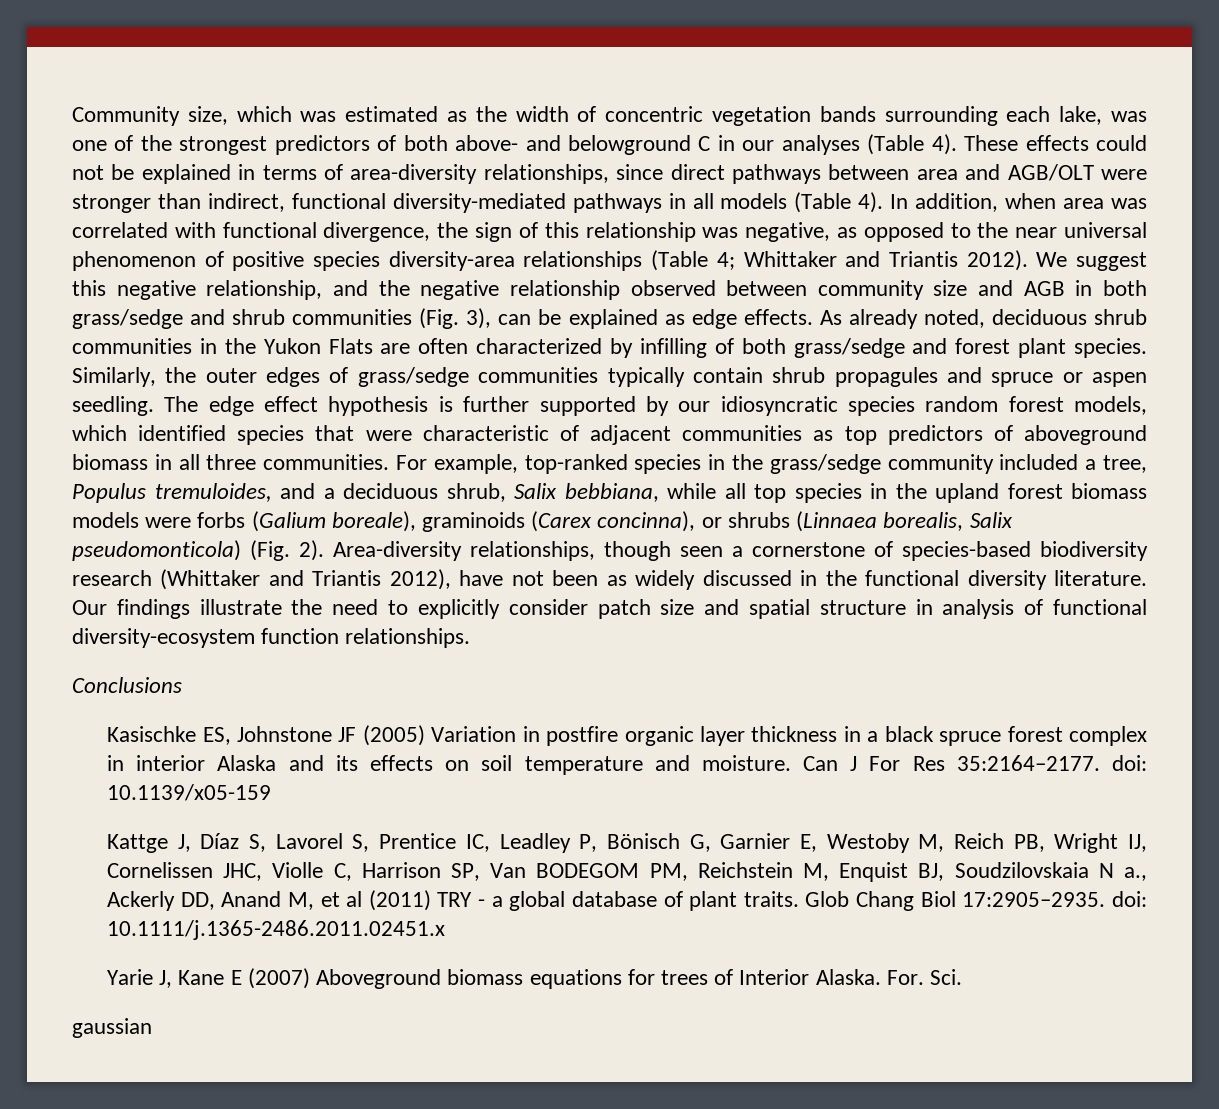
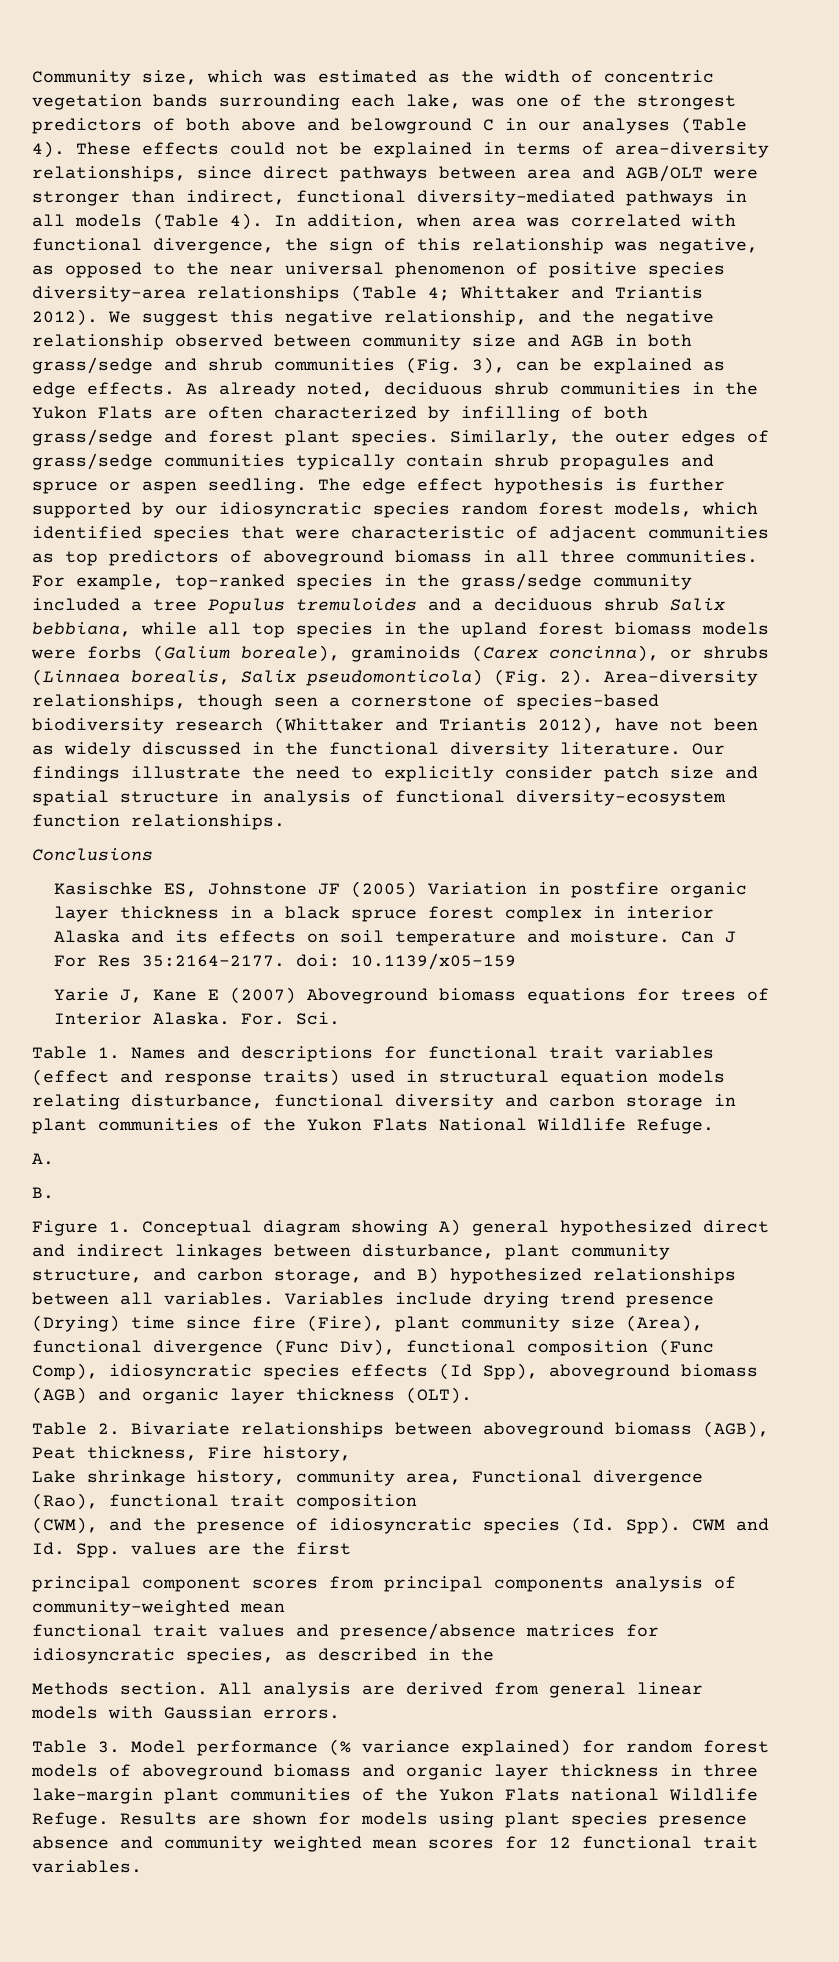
[455,135,519,151] above- -> [241,118,296,131] above
[1102,455,1147,473] [72,483,272,503] tree, Populus tremuloides, -> [153,598,417,614] tree Populus tremuloides
[446,483,506,502] shrub, -> [604,598,659,611] shrub
[107,833,1148,853] [107,862,1147,882] [107,890,1148,911] [107,920,446,940] // Kattge J, Díaz S, Lavorel S, Prentice IC, Leadley P, Bönisch G, Garnier E, Westoby M, Reich PB, Wright IJ, Cornelissen JHC, Violle C, Harrison SP, Van BODEGOM PM, Reichstein M, Enquist BJ, Soudzilovskaia N a., Ackerly DD, Anand M, et al (2011) TRY - a global database of plant traits. Glob Chang Biol 17:2905–2935. doi: 10.1111/j.1365-2486.2011.02451.x -> (516, 961) none
[72,1018,152,1038] gaussian -> [32,1046,714,1062] [32,1069,725,1086] [32,1094,736,1110] [32,1118,714,1134] [32,1153,54,1165] [32,1187,54,1199] [32,1219,769,1236] [32,1244,670,1260] [32,1267,736,1284] [32,1292,714,1308] [32,1315,703,1332] [32,1339,714,1356] [32,1363,758,1380] [32,1387,472,1404] [32,1421,769,1438] [32,1446,351,1462] [32,1470,703,1486] [32,1493,417,1510] [32,1517,769,1534] [32,1542,351,1558] [32,1576,736,1592] [32,1600,285,1616] [32,1623,659,1640] [32,1648,494,1664] [32,1682,703,1698] [31,1706,340,1719] [32,1739,769,1756] [31,1764,758,1780] [32,1788,758,1804] [32,1812,747,1828] [32,1836,758,1852] [32,1860,142,1873] Table 1. Names and descriptions for functional trait variables (effect and response traits) used in structural equation models relating disturbance, functional diversity and carbon storage in plant communities of the Yukon Flats National Wildlife Refuge. // A. // B. // Figure 1. Conceptual diagram showing A) general hypothesized direct and indirect linkages between disturbance, plant community structure, and carbon storage, and B) hypothesized relationships between all variables. Variables include drying trend presence (Drying) time since fire (Fire), plant community size (Area), functional divergence (Func Div), functional composition (Func Comp), idiosyncratic species effects (Id Spp), aboveground biomass (AGB) and organic layer thickness (OLT). // Table 2. Bivariate relationships between aboveground biomass (AGB), Peat thickness, Fire history, // Lake shrinkage history, community area, Functional divergence (Rao), functional trait composition // (CWM), and the presence of idiosyncratic species (Id. Spp). CWM and Id. Spp. values are the first // principal component scores from principal components analysis of community-weighted mean // functional trait values and presence/absence matrices for idiosyncratic species, as described in the // Methods section. All analysis are derived from general linear models with Gaussian errors. // Table 3. Model performance (% variance explained) for random forest models of aboveground biomass and organic layer thickness in three lake-margin plant communities of the Yukon Flats national Wildlife Refuge. Results are shown for models using plant species presence absence and community weighted mean scores for 12 functional trait variables.

